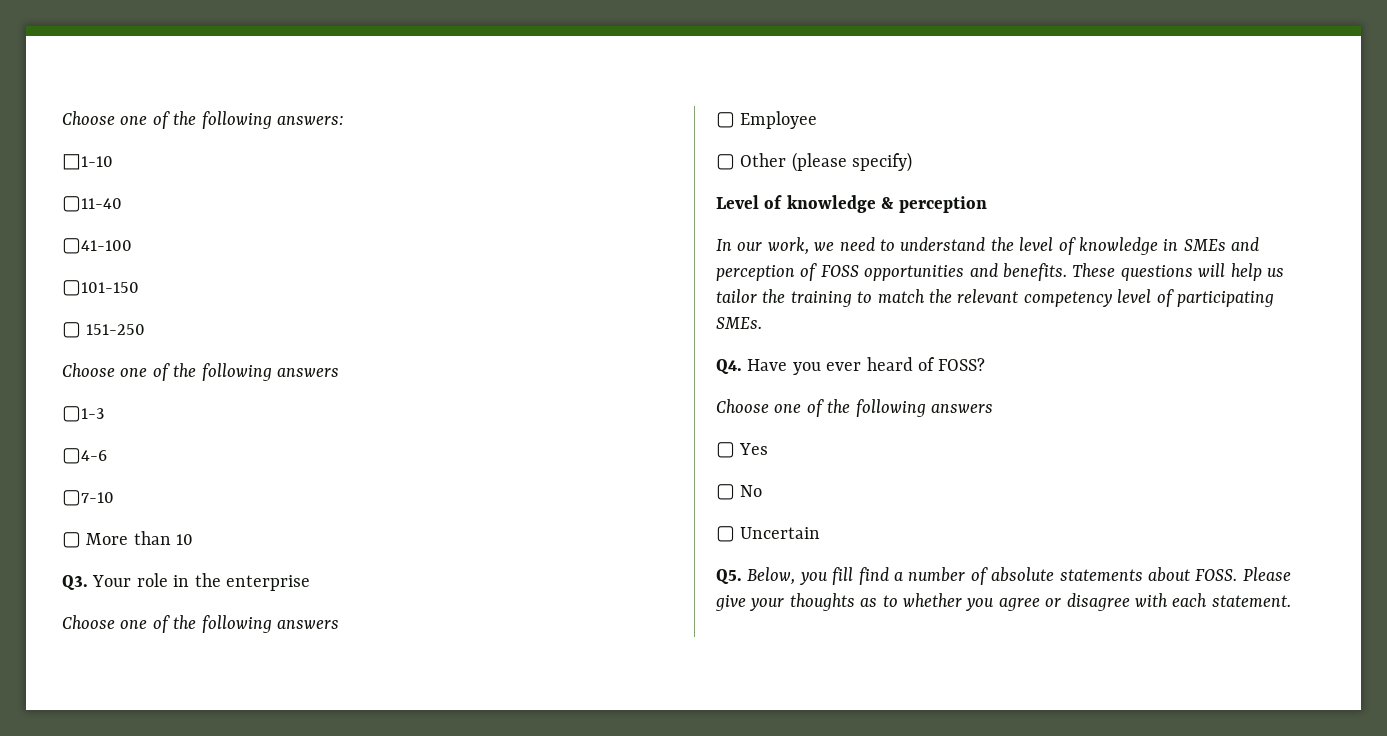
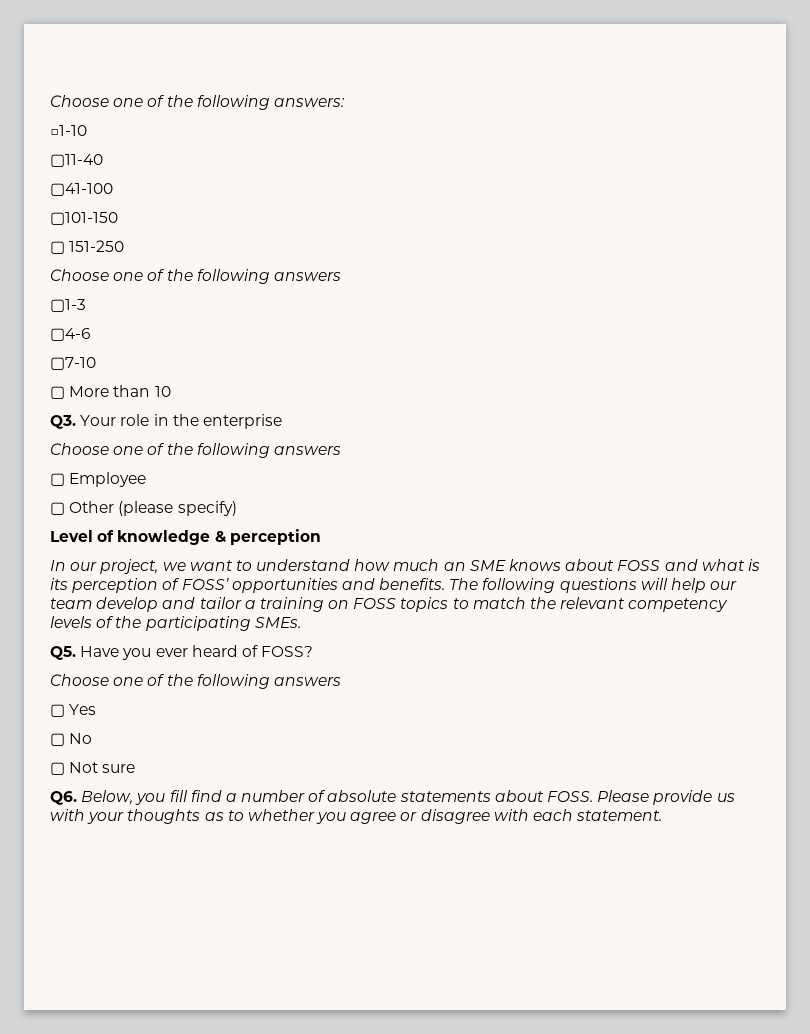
[767,237,1260,255] work, we need to understand the level of knowledge in SMEs and -> [100,559,760,574] [50,578,68,590] project, we want to understand how much an SME knows about FOSS and what is its
[820,265,859,277] FOSS -> [181,578,229,590] FOSS’
[1072,263,1116,277] These -> [449,578,556,593] The following
[1267,268,1284,277] [716,289,852,307] us tailor the training -> [710,581,738,590] [50,597,449,612] our team develop and tailor a training on FOSS topics
[1117,289,1174,307] level of -> [50,616,142,628] levels of the
[716,359,742,374] Q4. -> [50,646,76,660] Q5.
[740,527,821,539] [716,569,742,584] Uncertain // Q5. -> [69,762,136,773] [50,791,77,805] Not sure // Q6.
[715,595,746,611] give -> [653,790,735,805] [50,809,85,821] provide us with

